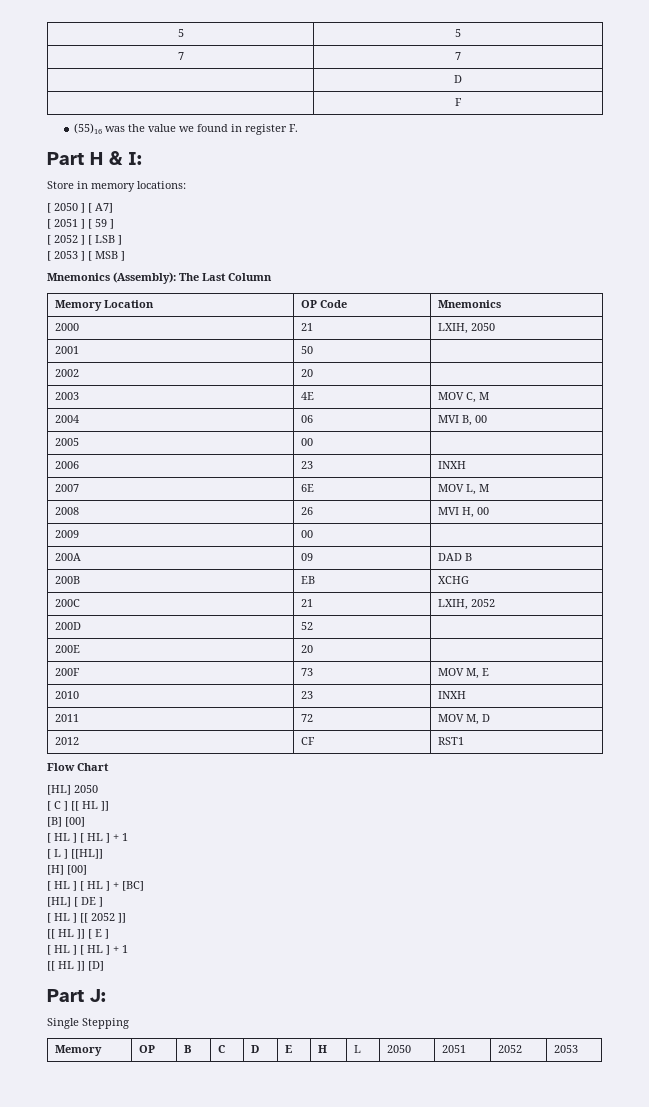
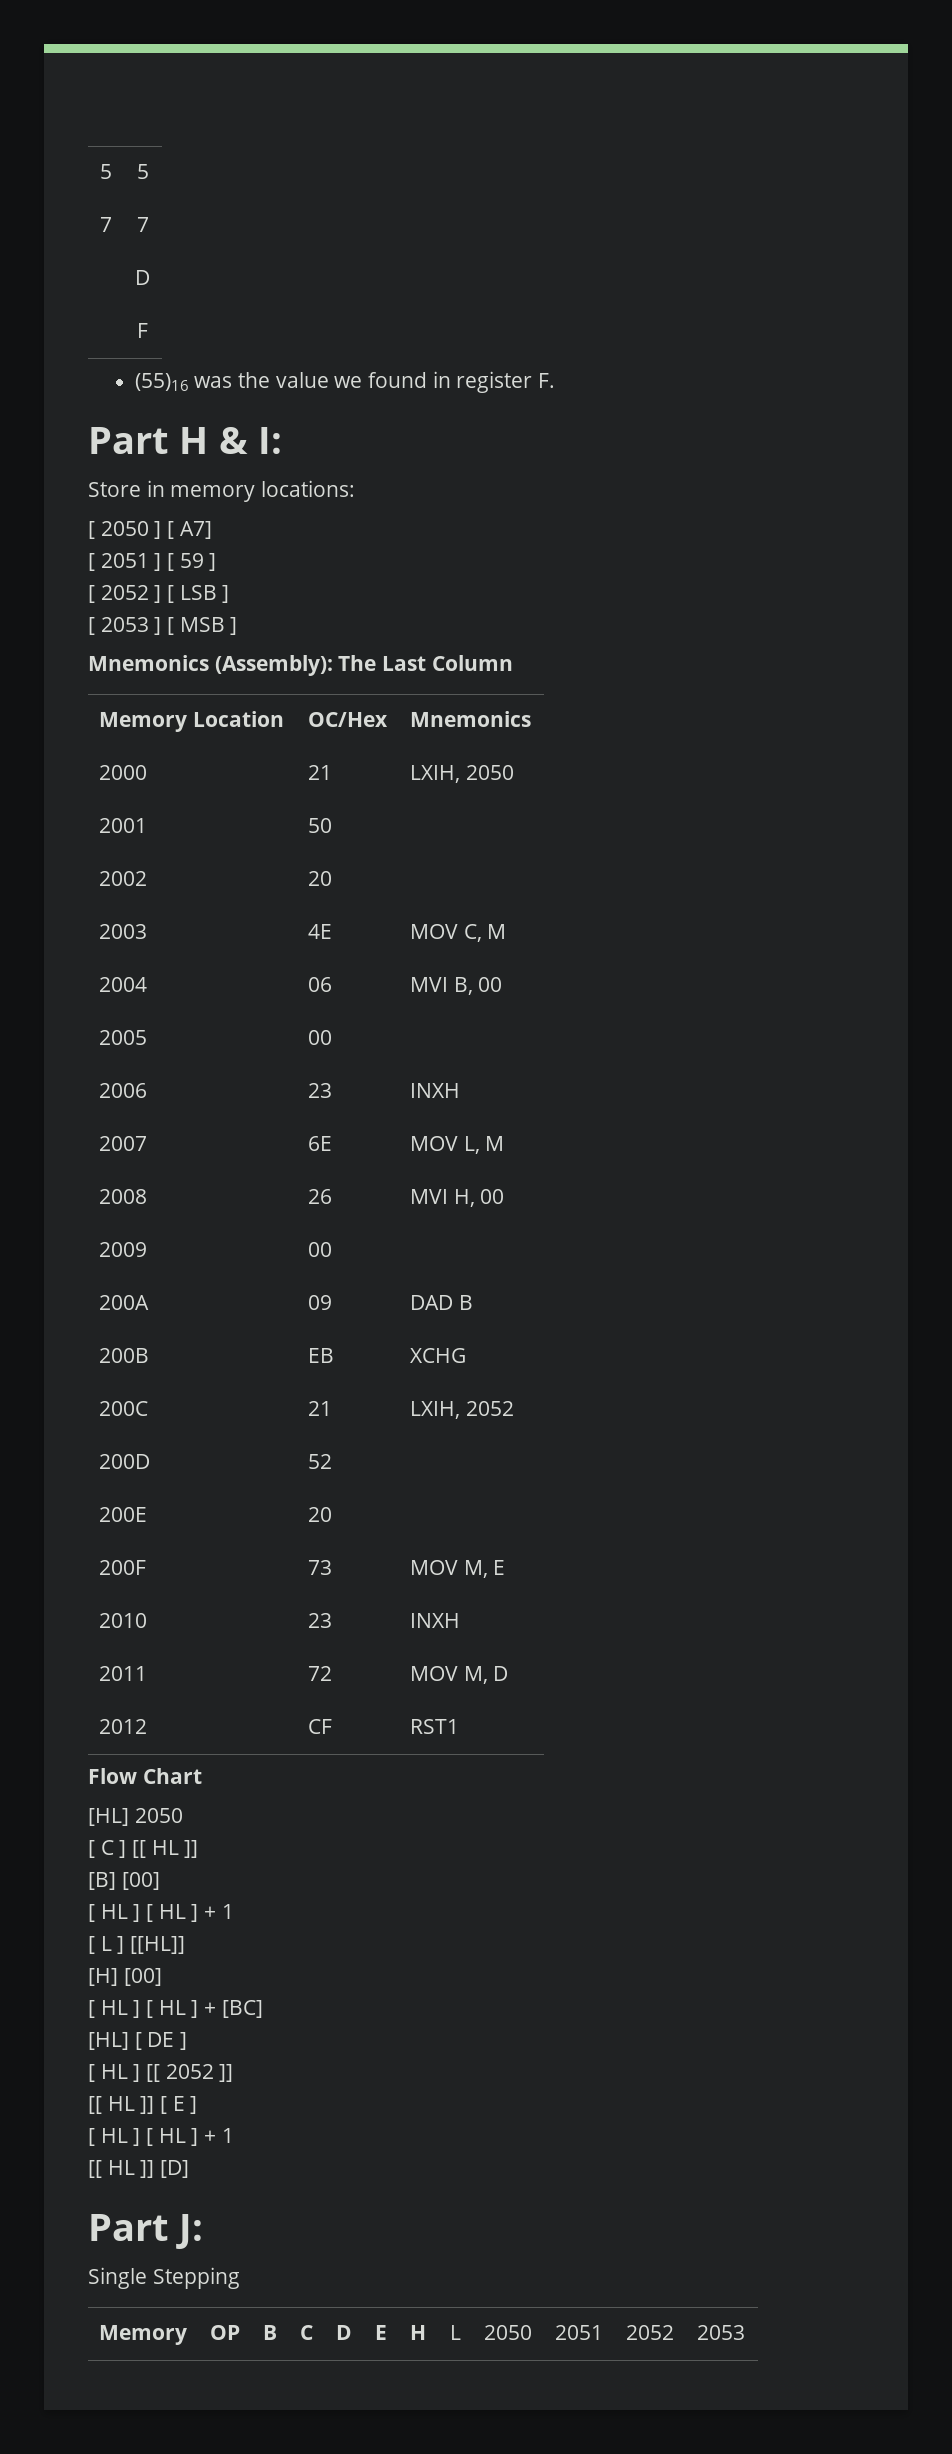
[301,300,348,308] OP Code -> [308,712,389,727] OC/Hex

